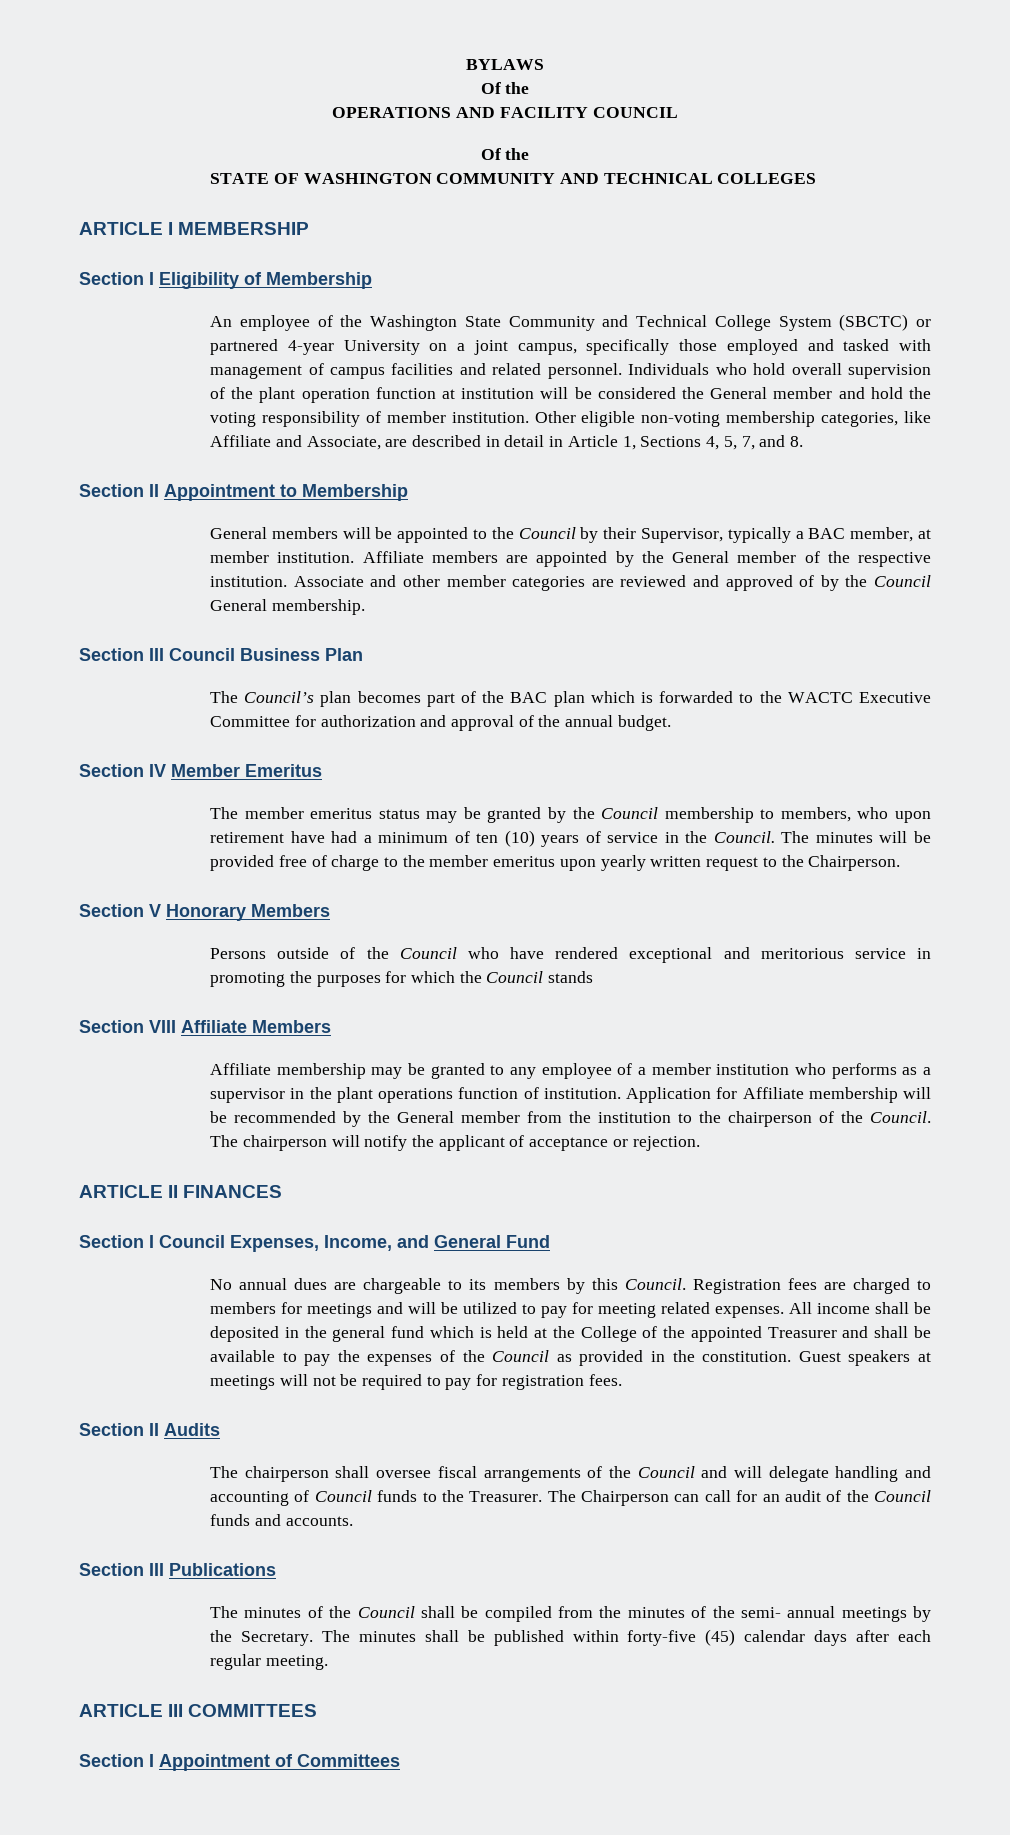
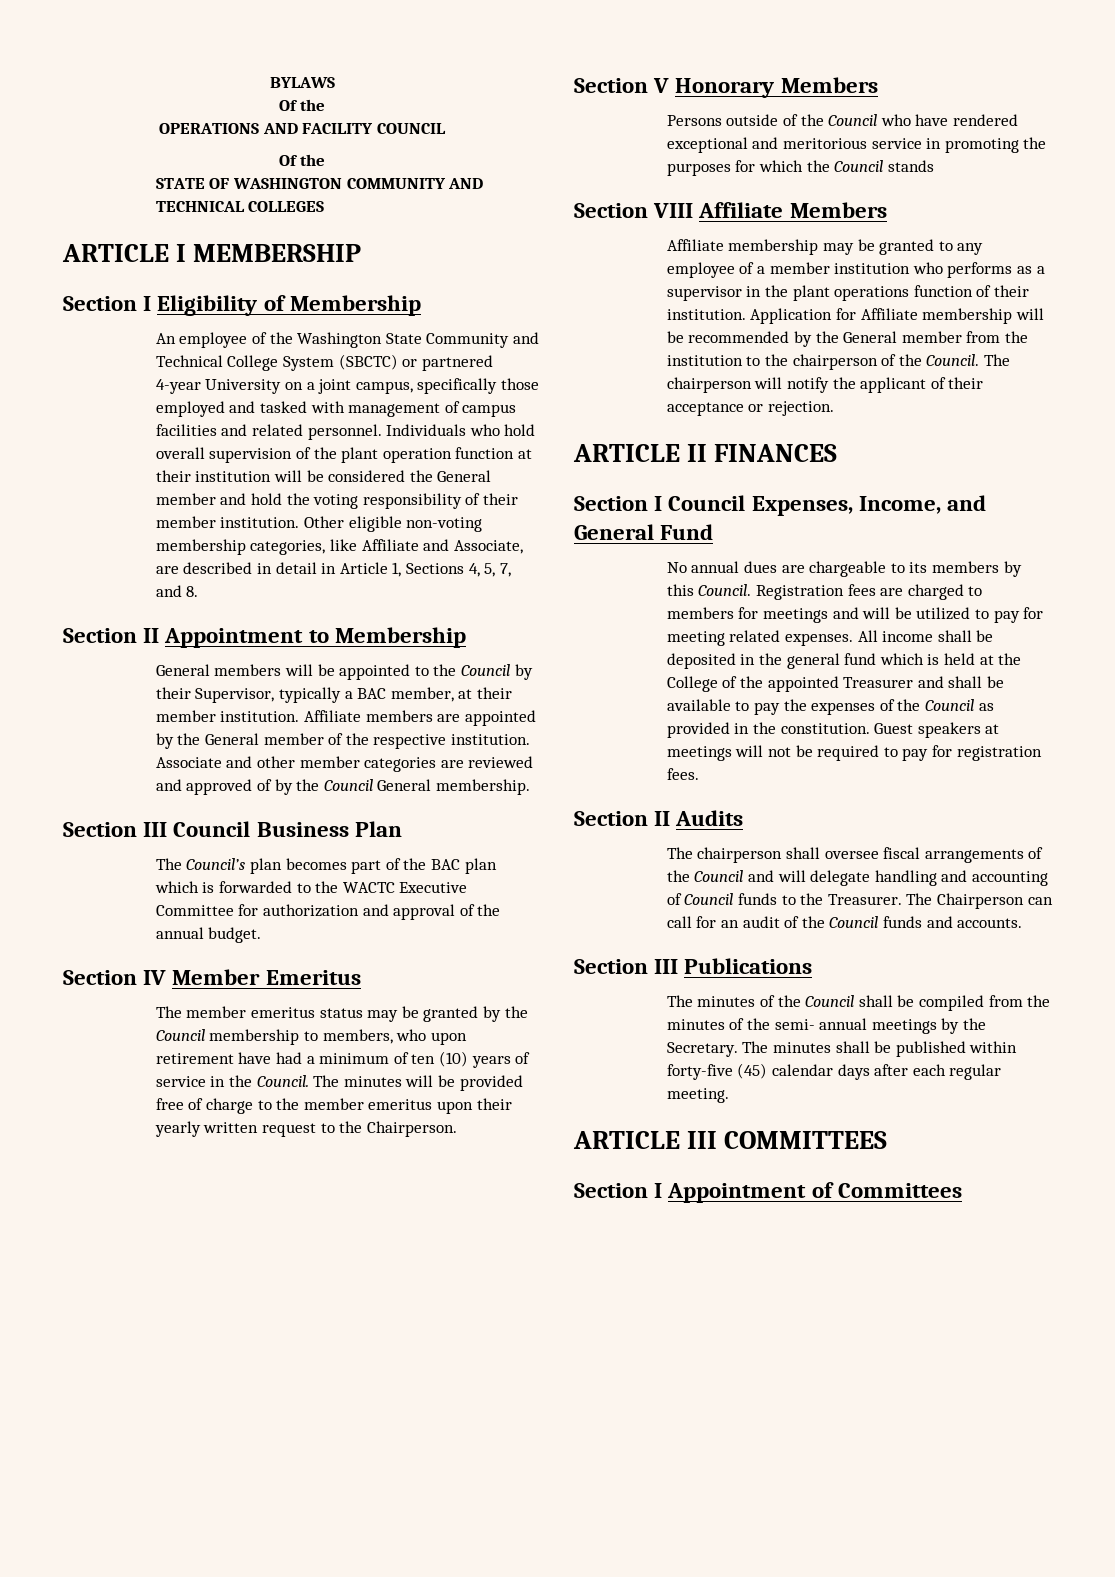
(456, 394) none -> [155,470,191,482] their
(381, 417) none -> [482,493,518,505] their
(932, 534) none -> [476,687,512,699] their
(596, 865) none -> [476,1098,512,1110] their
(539, 1093) none -> [993,285,1029,297] their
(525, 1141) none -> [948,377,984,389] their

